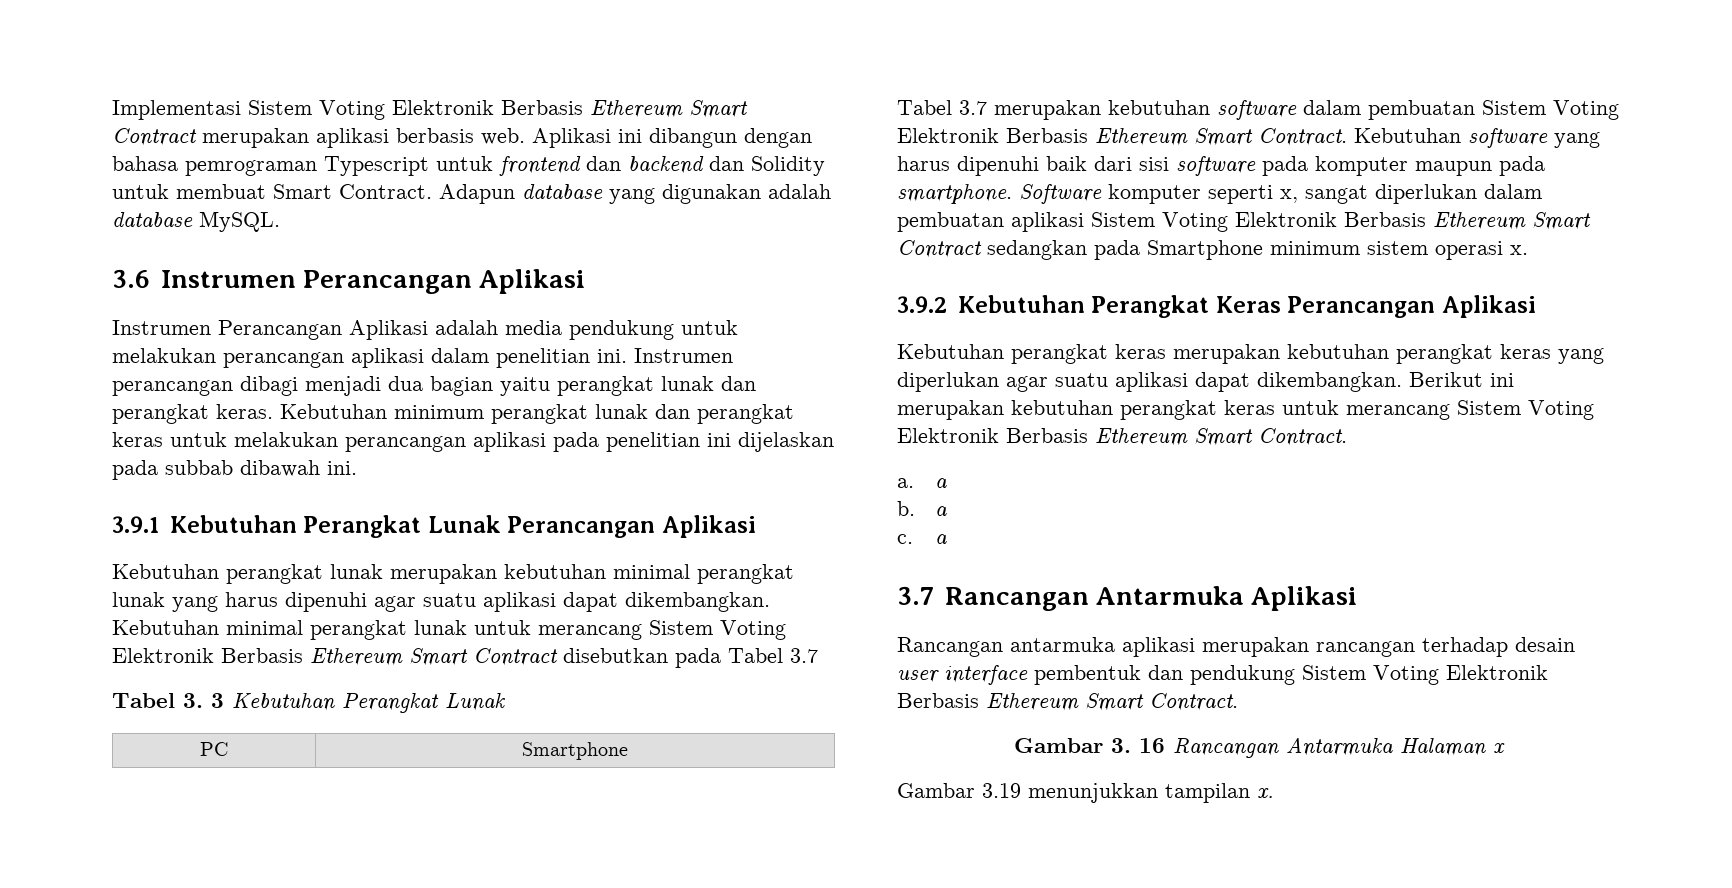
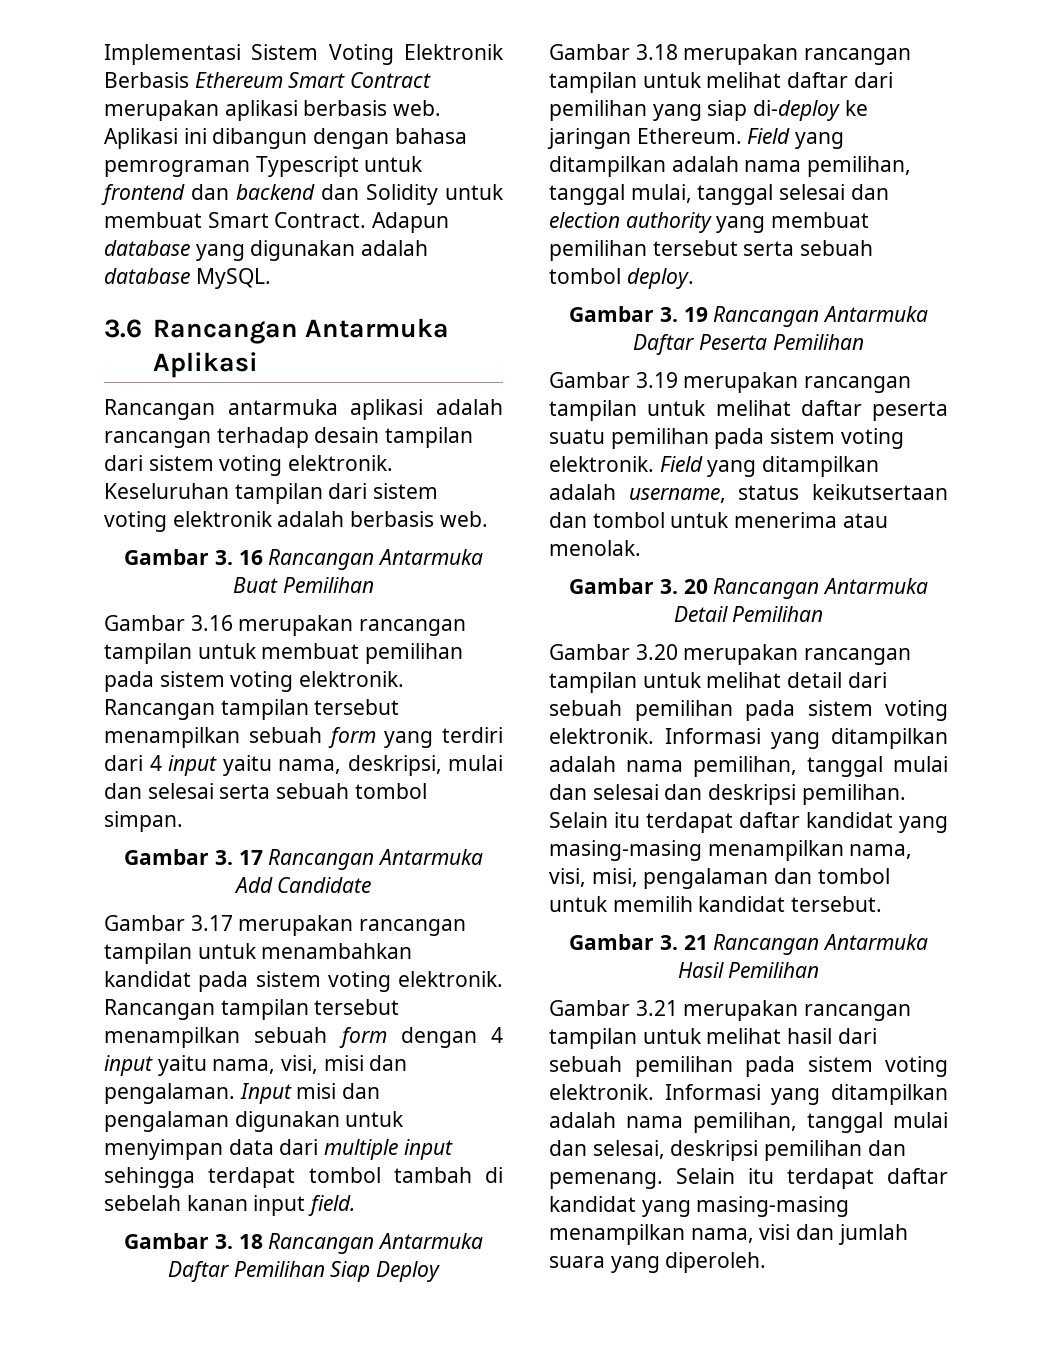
[160,269,586,294] [112,320,738,340] [112,348,733,368] [112,376,756,396] [112,404,794,424] [112,432,834,452] [112,460,357,480] [112,515,756,538] [112,564,794,584] [112,592,770,612] [112,620,786,640] [112,648,818,668] [112,693,506,713] [200,742,228,756] [522,742,628,760] [897,100,1619,120] [897,128,1600,148] [897,156,1545,176] [897,184,1542,204] [897,212,1591,232] [897,240,1528,260] [897,295,1536,318] [897,344,1604,364] [897,372,1514,392] [897,400,1594,420] [897,428,1347,446] [897,478,947,489] [897,501,947,517] [897,534,947,545] [897,586,934,605] Instrumen Perancangan Aplikasi // Instrumen Perancangan Aplikasi adalah media pendukung untuk melakukan perancangan aplikasi dalam penelitian ini. Instrumen perancangan dibagi menjadi dua bagian yaitu perangkat lunak dan perangkat keras. Kebutuhan minimum perangkat lunak dan perangkat keras untuk melakukan perancangan aplikasi pada penelitian ini dijelaskan pada subbab dibawah ini. // 3.9.1 Kebutuhan Perangkat Lunak Perancangan Aplikasi // Kebutuhan perangkat lunak merupakan kebutuhan minimal perangkat lunak yang harus dipenuhi agar suatu aplikasi dapat dikembangkan. Kebutuhan minimal perangkat lunak untuk merancang Sistem Voting Elektronik Berbasis Ethereum Smart Contract disebutkan pada Tabel 3.7 // Tabel 3. 3 Kebutuhan Perangkat Lunak // PC | Smartphone // Tabel 3.7 merupakan kebutuhan software dalam pembuatan Sistem Voting Elektronik Berbasis Ethereum Smart Contract. Kebutuhan software yang harus dipenuhi baik dari sisi software pada komputer maupun pada smartphone. Software komputer seperti x, sangat diperlukan dalam pembuatan aplikasi Sistem Voting Elektronik Berbasis Ethereum Smart Contract sedangkan pada Smartphone minimum sistem operasi x. // 3.9.2 Kebutuhan Perangkat Keras Perancangan Aplikasi // Kebutuhan perangkat keras merupakan kebutuhan perangkat keras yang diperlukan agar suatu aplikasi dapat dikembangkan. Berikut ini merupakan kebutuhan perangkat keras untuk merancang Sistem Voting Elektronik Berbasis Ethereum Smart Contract. // a. a // b. a // c. a // 3.7 -> (142, 328) none
[1202,637,1309,657] merupakan -> [436,399,504,415] adalah
[897,665,1548,685] [897,693,1238,711] user interface pembentuk dan pendukung Sistem Voting Elektronik Berbasis Ethereum Smart Contract. -> [385,427,474,448] [104,455,394,476] [104,483,439,504] [104,511,488,532] tampilan dari sistem voting elektronik. Keseluruhan tampilan dari sistem voting elektronik adalah berbasis web.
[1400,738,1505,756] [897,783,1274,803] Halaman x // Gambar 3.19 menunjukkan tampilan x. -> [233,577,374,593] [104,615,467,636] [104,643,464,664] [104,671,405,692] [104,699,400,720] [104,727,503,748] [104,755,503,776] [104,783,427,799] [104,811,183,832] [124,849,483,870] [233,877,372,893] [104,915,467,936] [104,943,413,964] [104,971,503,992] [104,999,400,1020] [104,1027,503,1048] [104,1055,408,1076] [104,1083,381,1104] [104,1111,405,1132] [104,1139,453,1160] [104,1167,503,1188] [104,1195,356,1216] [124,1233,483,1254] [167,1261,441,1282] [549,44,912,65] [549,72,893,93] [549,100,868,121] [547,128,845,149] [549,156,912,177] [549,184,889,205] [549,212,870,233] [549,240,874,261] [549,268,694,289] [569,306,928,327] [633,334,864,355] [549,372,912,393] [549,400,948,421] [549,428,904,449] [549,456,880,477] [549,484,948,503] [549,512,888,528] [549,540,641,556] [569,578,928,599] [673,606,824,622] [549,644,912,665] [549,672,887,693] [549,700,948,721] [549,728,948,749] [549,756,948,777] [549,784,906,805] [549,812,948,833] [549,840,913,861] [549,868,890,889] [549,896,883,912] [569,934,928,955] [677,962,820,978] [549,1000,912,1021] [549,1028,877,1049] [549,1056,948,1077] [549,1084,948,1105] [549,1112,948,1133] [549,1140,906,1161] [549,1168,948,1189] [549,1196,850,1217] [549,1224,908,1245] [549,1252,767,1273] Buat Pemilihan // Gambar 3.16 merupakan rancangan tampilan untuk membuat pemilihan pada sistem voting elektronik. Rancangan tampilan tersebut menampilkan sebuah form yang terdiri dari 4 input yaitu nama, deskripsi, mulai dan selesai serta sebuah tombol simpan. // Gambar 3. 17 Rancangan Antarmuka Add Candidate // Gambar 3.17 merupakan rancangan tampilan untuk menambahkan kandidat pada sistem voting elektronik. Rancangan tampilan tersebut menampilkan sebuah form dengan 4 input yaitu nama, visi, misi dan pengalaman. Input misi dan pengalaman digunakan untuk menyimpan data dari multiple input sehingga terdapat tombol tambah di sebelah kanan input field. // Gambar 3. 18 Rancangan Antarmuka Daftar Pemilihan Siap Deploy // Gambar 3.18 merupakan rancangan tampilan untuk melihat daftar dari pemilihan yang siap di-deploy ke jaringan Ethereum. Field yang ditampilkan adalah nama pemilihan, tanggal mulai, tanggal selesai dan election authority yang membuat pemilihan tersebut serta sebuah tombol deploy. // Gambar 3. 19 Rancangan Antarmuka Daftar Peserta Pemilihan // Gambar 3.19 merupakan rancangan tampilan untuk melihat daftar peserta suatu pemilihan pada sistem voting elektronik. Field yang ditampilkan adalah username, status keikutsertaan dan tombol untuk menerima atau menolak. // Gambar 3. 20 Rancangan Antarmuka Detail Pemilihan // Gambar 3.20 merupakan rancangan tampilan untuk melihat detail dari sebuah pemilihan pada sistem voting elektronik. Informasi yang ditampilkan adalah nama pemilihan, tanggal mulai dan selesai dan deskripsi pemilihan. Selain itu terdapat daftar kandidat yang masing-masing menampilkan nama, visi, misi, pengalaman dan tombol untuk memilih kandidat tersebut. // Gambar 3. 21 Rancangan Antarmuka Hasil Pemilihan // Gambar 3.21 merupakan rancangan tampilan untuk melihat hasil dari sebuah pemilihan pada sistem voting elektronik. Informasi yang ditampilkan adalah nama pemilihan, tanggal mulai dan selesai, deskripsi pemilihan dan pemenang. Selain itu terdapat daftar kandidat yang masing-masing menampilkan nama, visi dan jumlah suara yang diperoleh.

